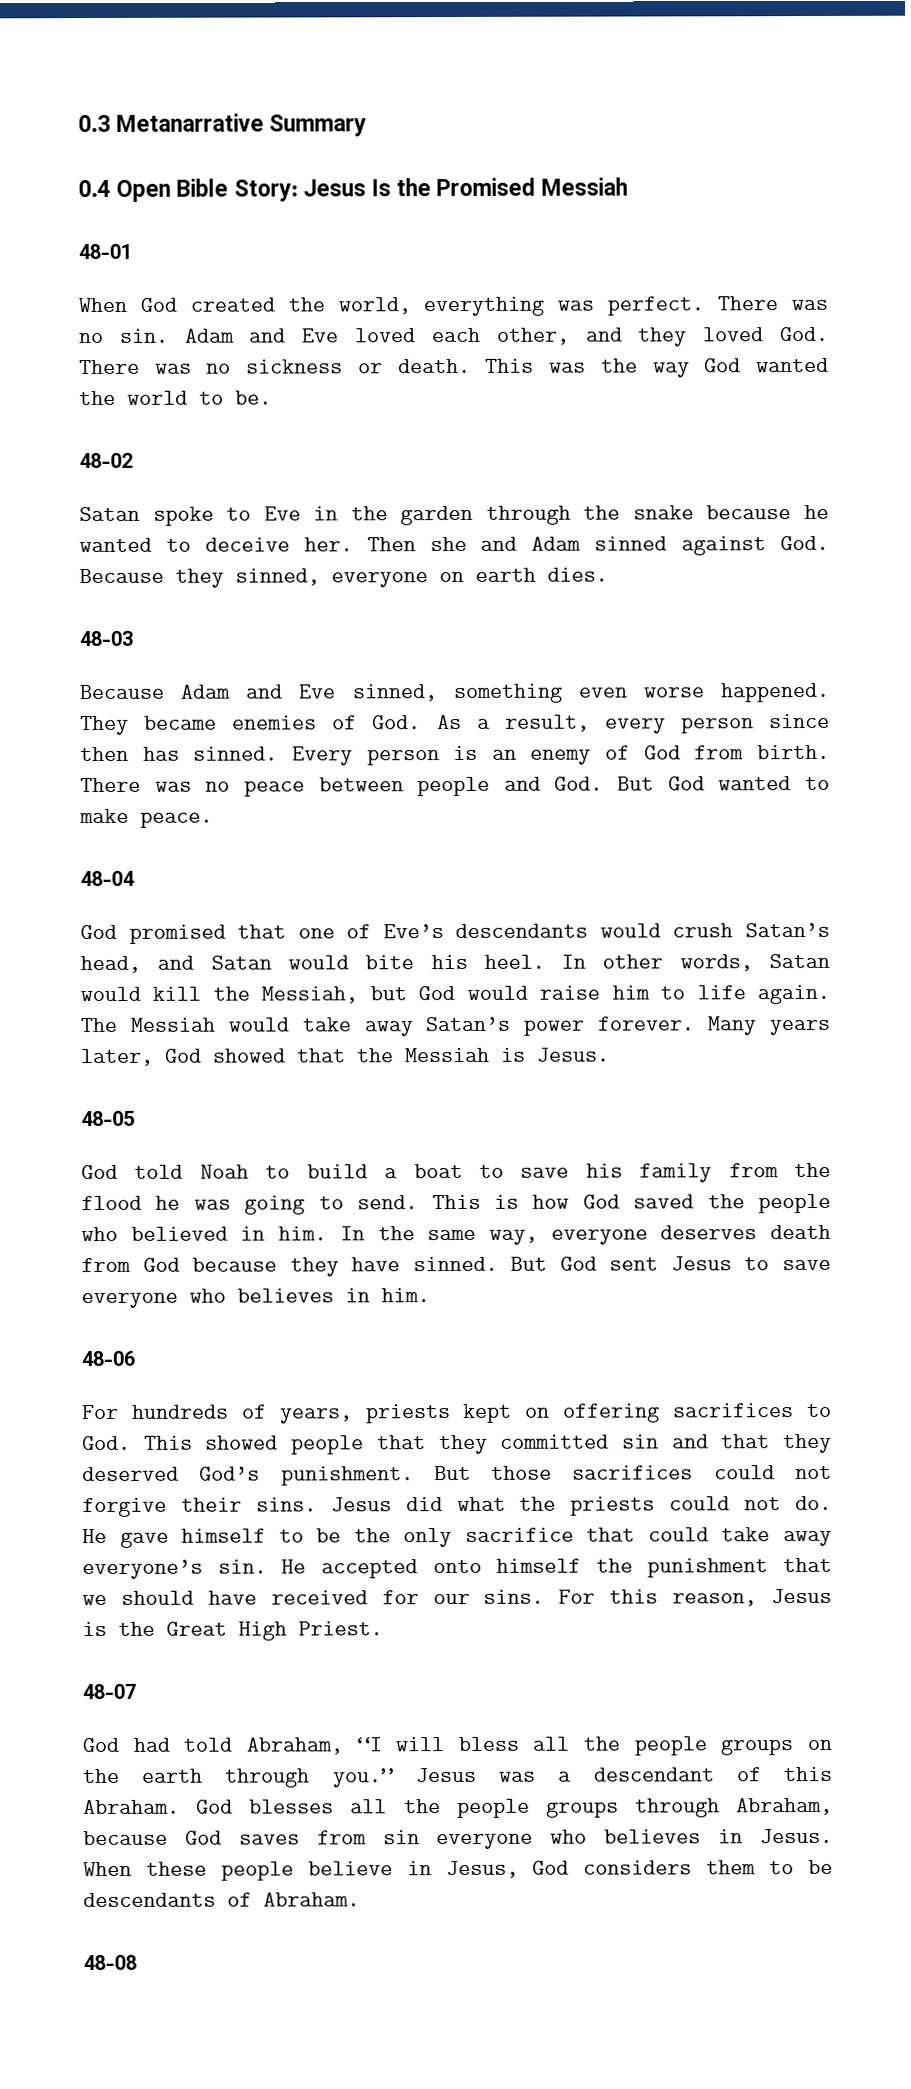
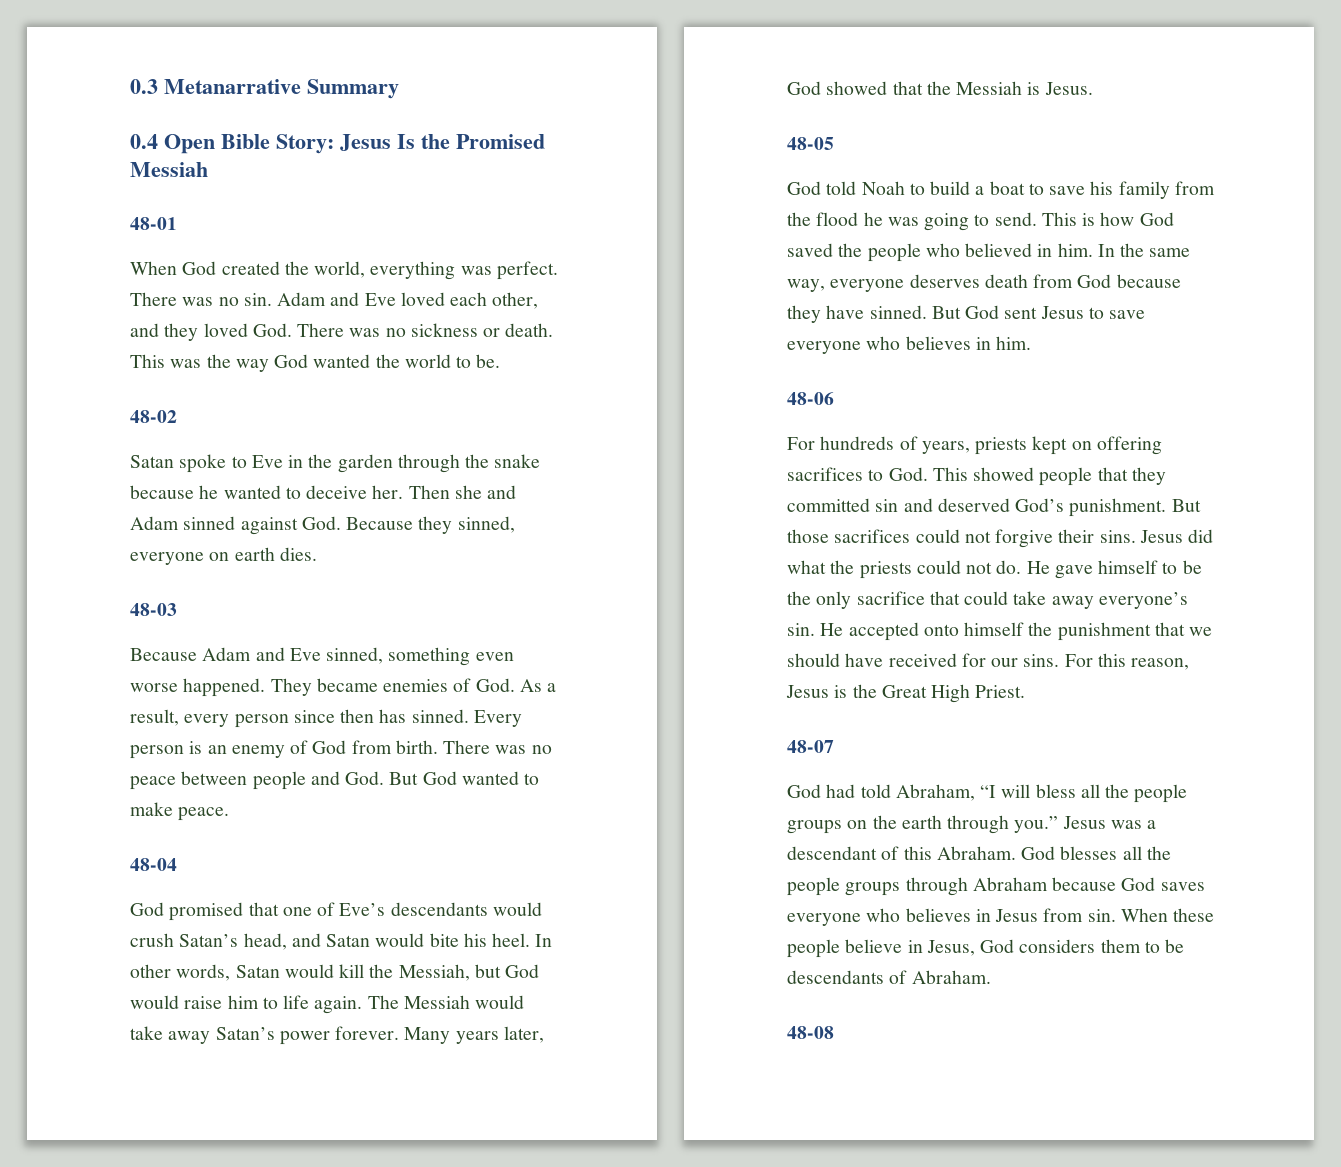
[721,1433,833,1454] that they -> (933, 505) none
[736,1797,833,1816] Abraham, -> [972,877,1048,891] Abraham
[316,1828,834,1850] from sin everyone who believes in Jesus. -> [787,908,1116,926] everyone who believes in Jesus from sin.

